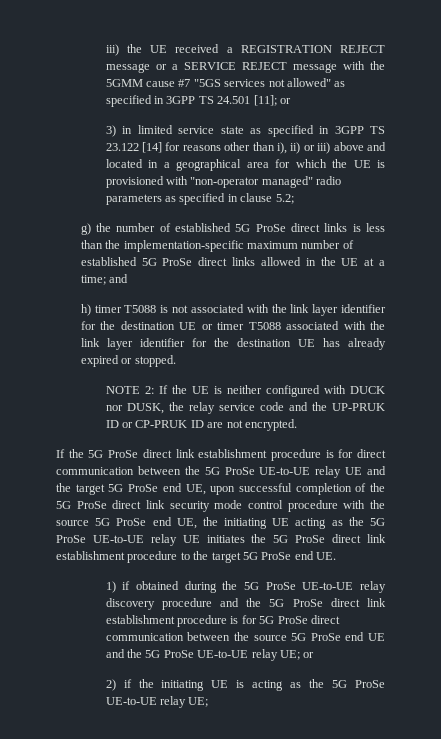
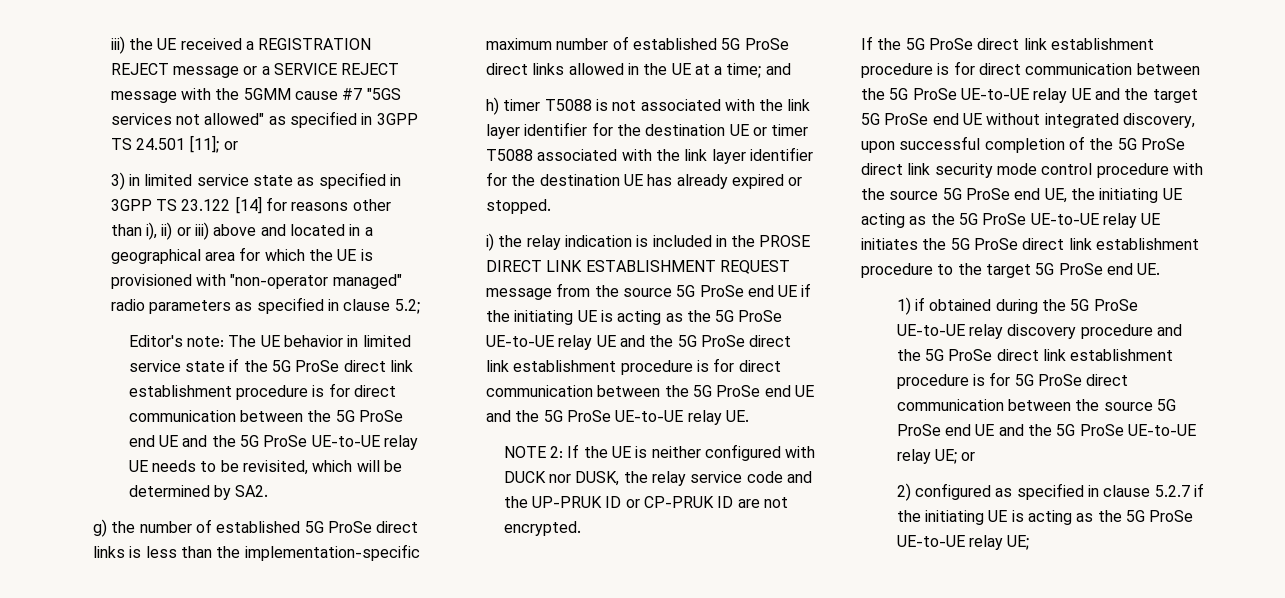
(294, 199) none -> [128,335,411,347] [128,358,413,372] [128,383,396,400] [128,410,403,422] [128,435,418,450] [128,460,402,475] [128,485,269,500] // Editor's note: The UE behavior in limited service state if the 5G ProSe direct link establishment procedure is for direct communication between the 5G ProSe end UE and the 5G ProSe UE-to-UE relay UE needs to be revisited, which will be determined by SA2.
(176, 361) none -> [485,233,811,251] [485,260,790,274] [485,283,812,300] [485,310,783,325] [485,335,792,350] [485,358,781,375] [485,385,814,397] [485,410,749,425] // i) the relay indication is included in the PROSE DIRECT LINK ESTABLISHMENT REQUEST message from the source 5G ProSe end UE if the initiating UE is acting as the 5G ProSe UE-to-UE relay UE and the 5G ProSe direct link establishment procedure is for direct communication between the 5G ProSe end UE and the 5G ProSe UE-to-UE relay UE.
[185,484,206,495] UE, -> [962,113,1195,128] UE without integrated discovery,
(116, 685) none -> [915,483,1190,500] configured as specified in clause 5.2.7

